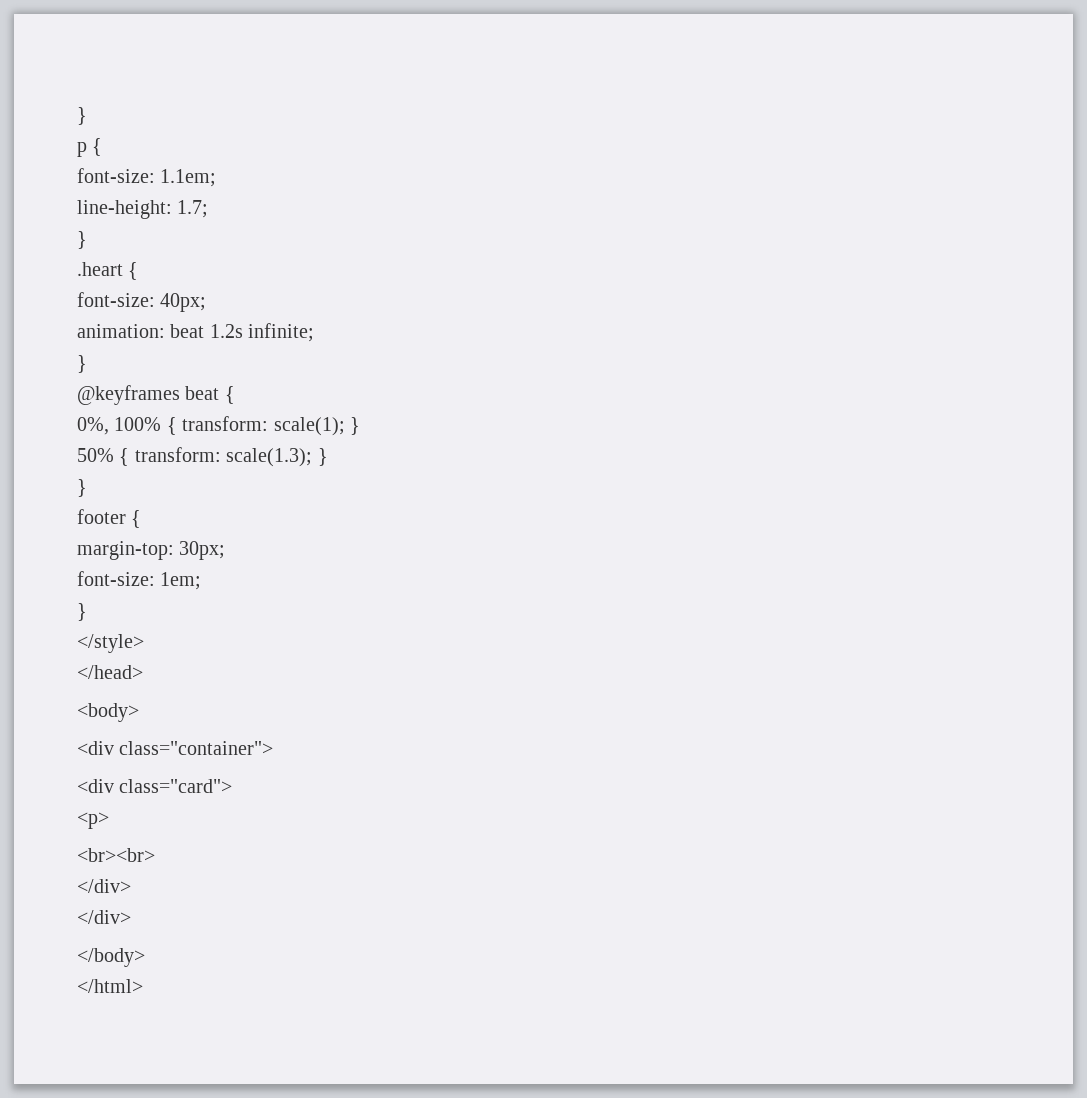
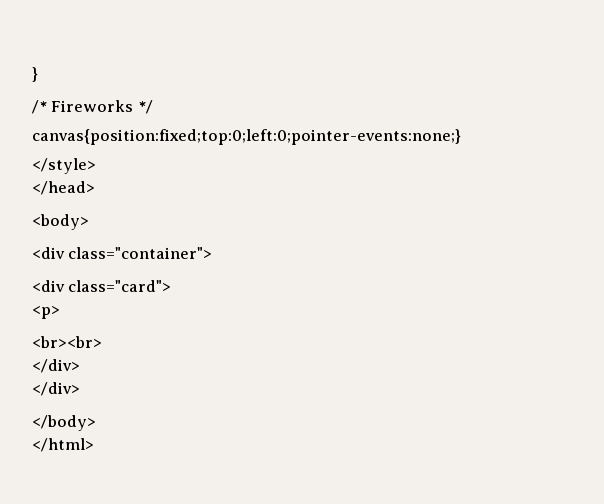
[77,107,87,125] [77,138,103,157] [77,168,217,187] [77,200,209,219] [77,231,87,249] [77,262,139,280] [77,292,207,312] [77,323,315,342] [77,355,87,373] [77,385,235,405] [77,416,360,436] [77,447,328,467] [77,479,87,497] [77,509,142,528] [77,541,226,560] [77,571,202,590] [77,603,87,621] } // p { // font-size: 1.1em; // line-height: 1.7; // } // .heart { // font-size: 40px; // animation: beat 1.2s infinite; // } // @keyframes beat { // 0%, 100% { transform: scale(1); } // 50% { transform: scale(1.3); } // } // footer { // margin-top: 30px; // font-size: 1em; // } -> [32,67,38,82] [32,100,153,114] [32,129,461,145] } // /* Fireworks */ // canvas{position:fixed;top:0;left:0;pointer-events:none;}

